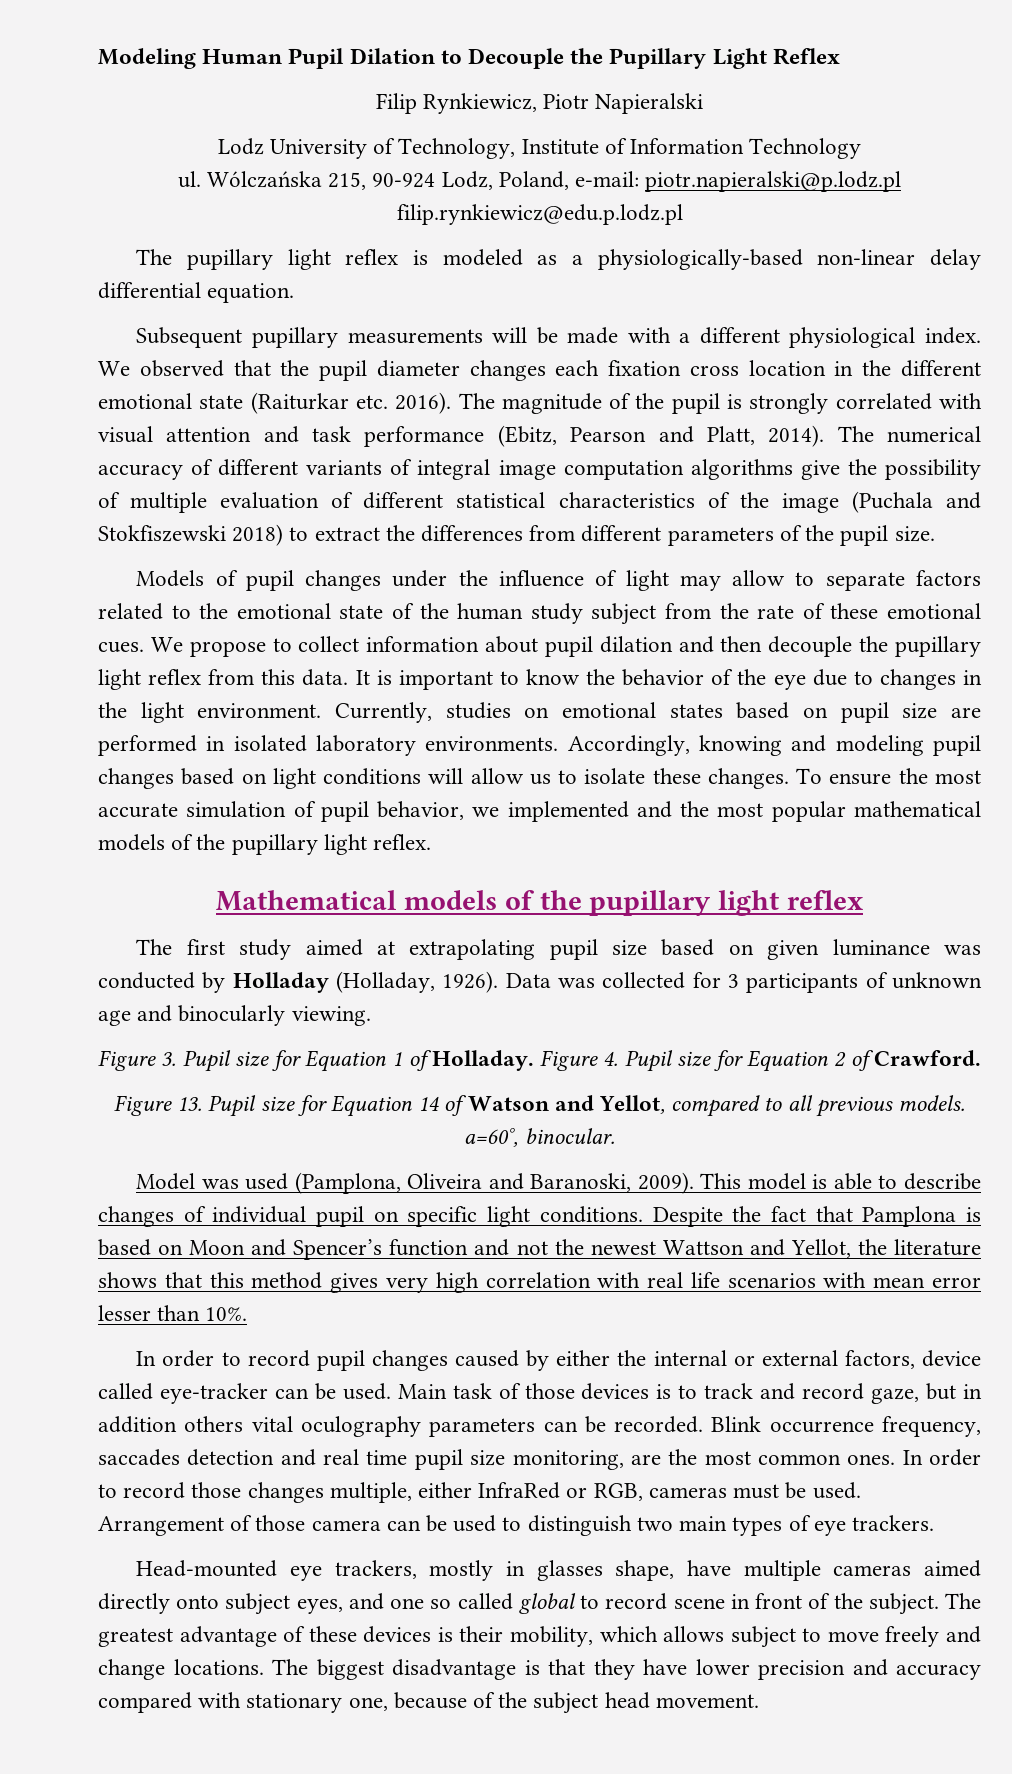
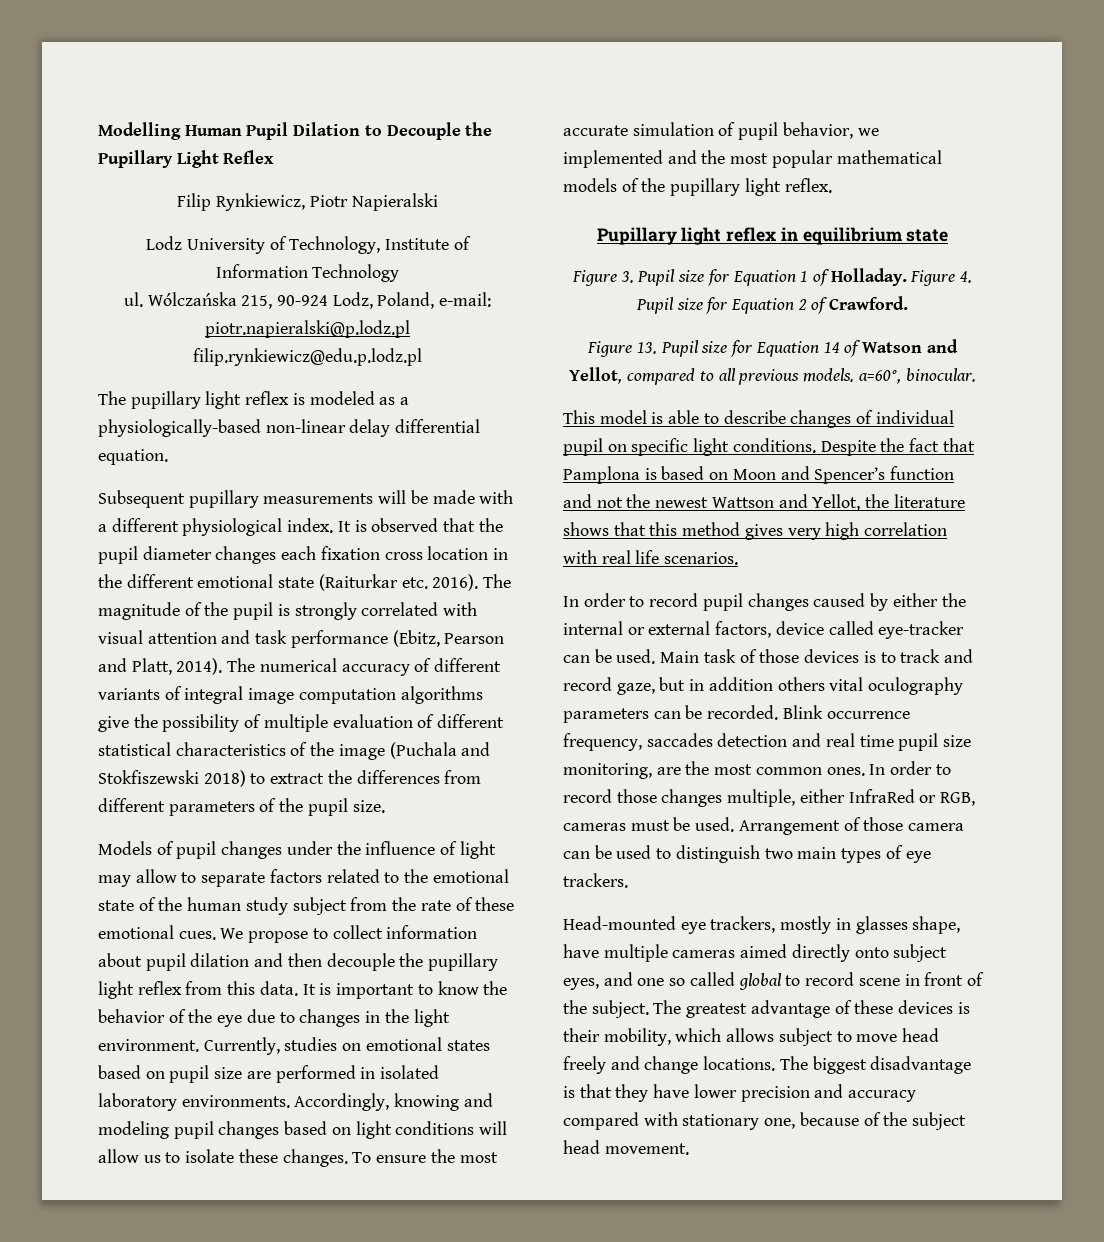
[98,48,196,69] Modeling -> [98,122,181,140] Modelling
[98,361,130,376] We -> [337,520,367,532] It is
[216,890,863,916] [136,939,981,960] [98,971,983,993] [98,1005,371,1026] Mathematical models of the pupillary light reflex // The first study aimed at extrapolating pupil size based on given luminance was conducted by Holladay (Holladay, 1926). Data was collected for 3 participants of unknown age and binocularly viewing. -> [596,227,949,245] Pupillary light reflex in equilibrium state
[136,1172,694,1194] Model was used (Pamplona, Oliveira and Baranoski, 2009). -> (976, 375) none
[727,1272,982,1288] [98,1305,248,1321] scenarios with mean error lesser than 10%. -> [664,552,739,565] scenarios.
(879, 1636) none -> [902,1028,940,1042] head

